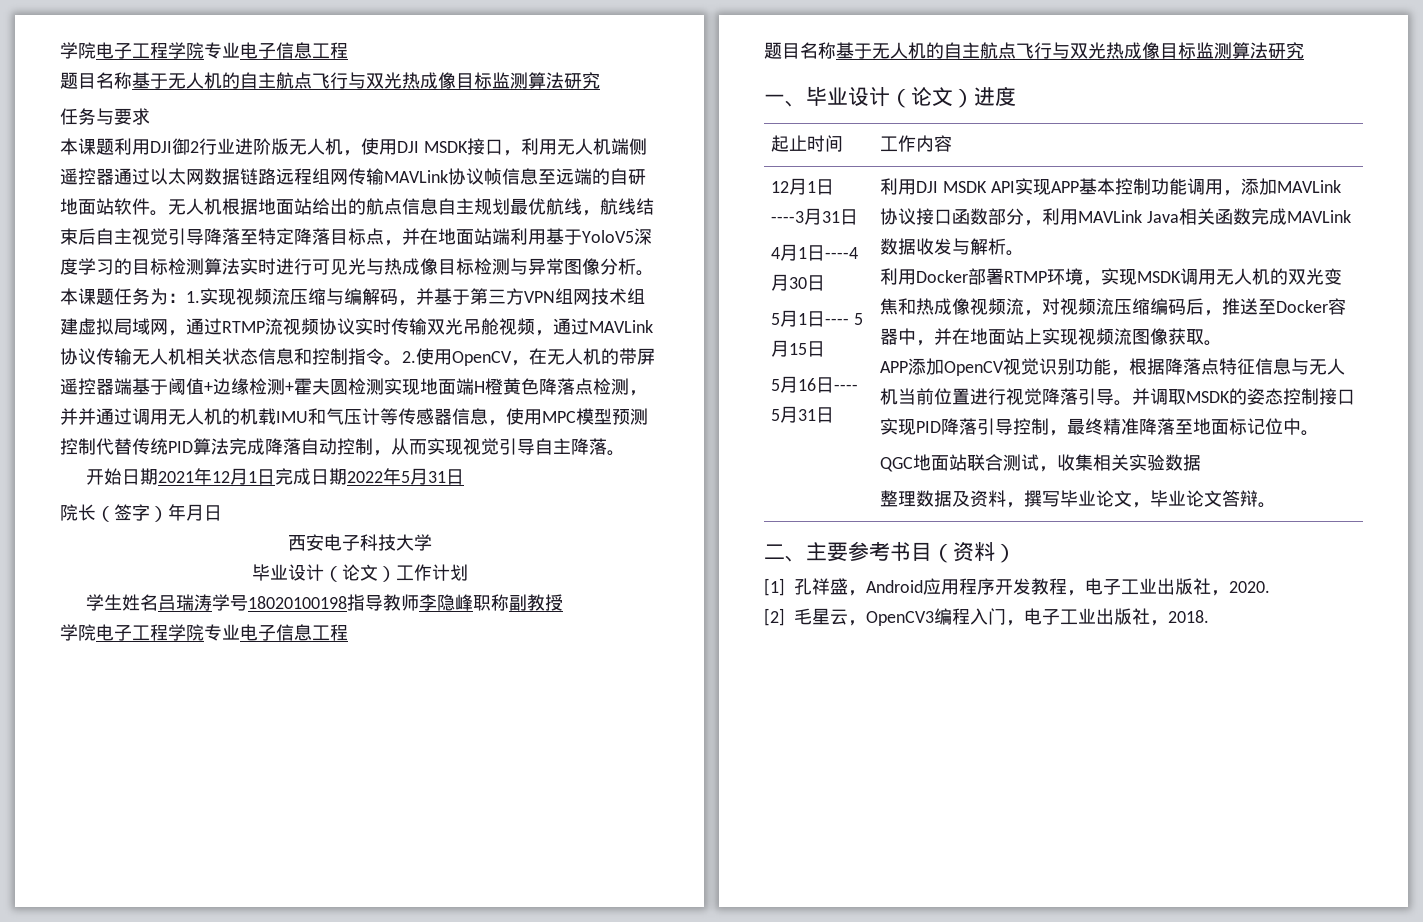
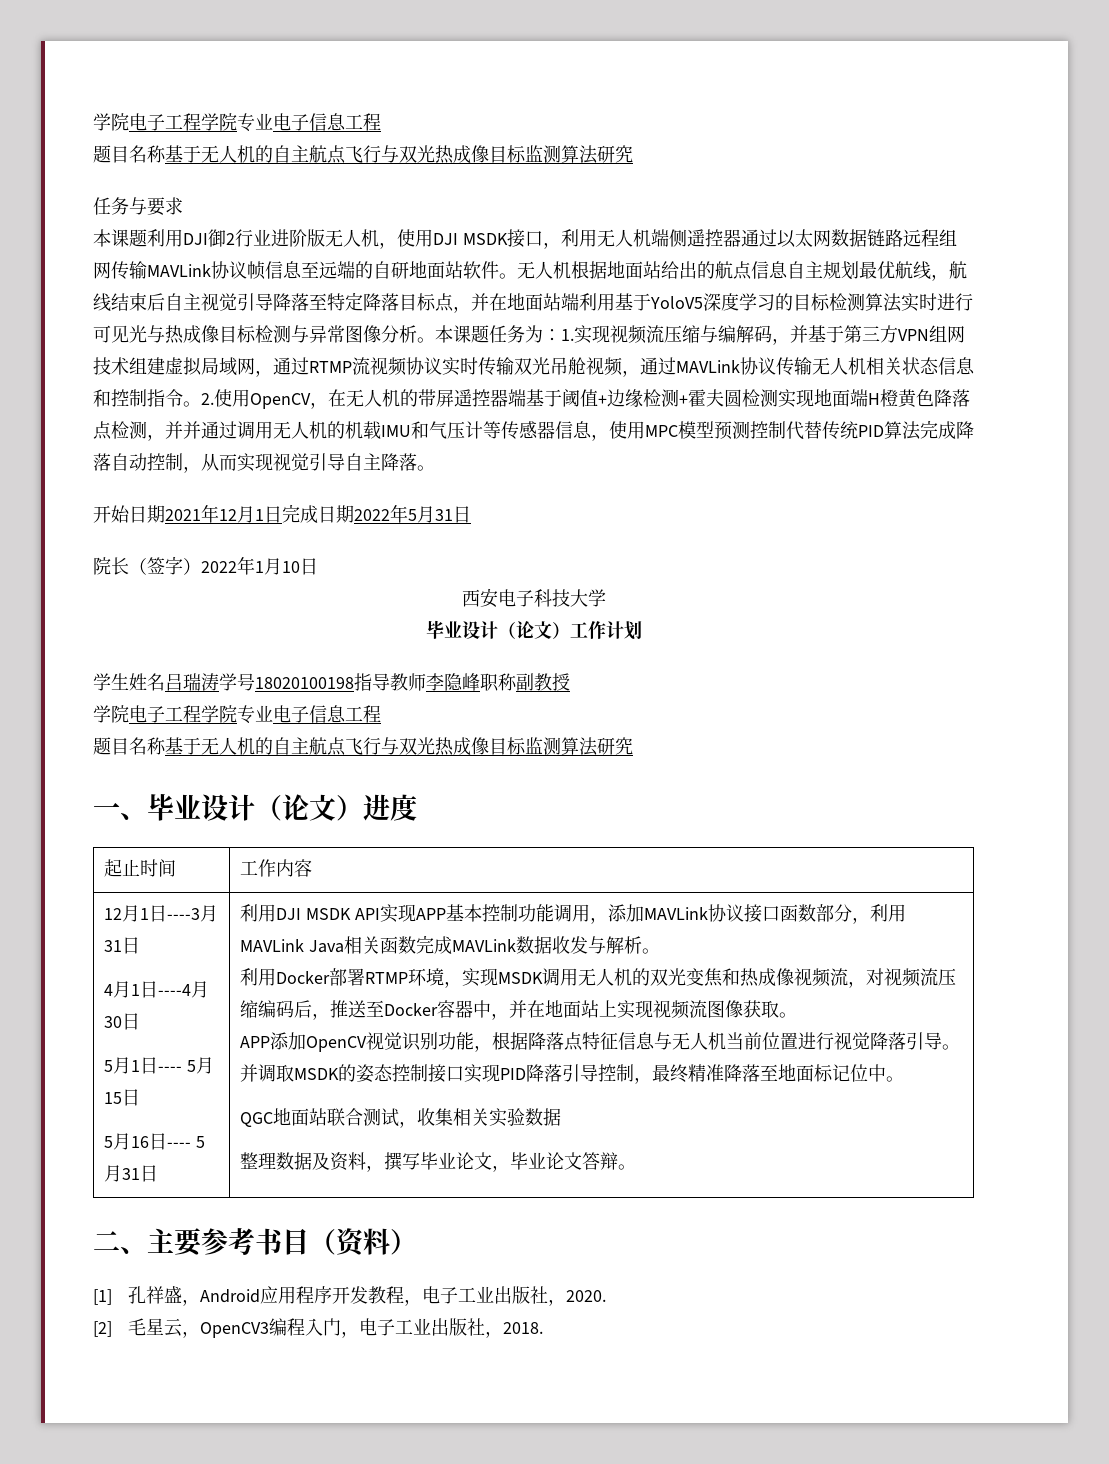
[168,504,204,521] 年月 -> [201,556,300,575] 2022年1月10

